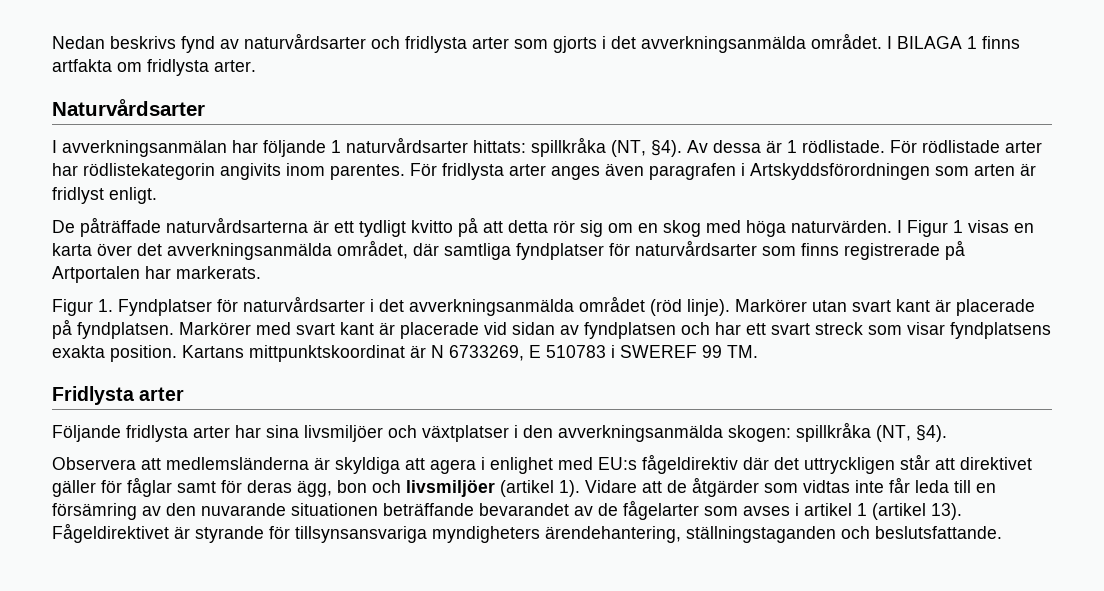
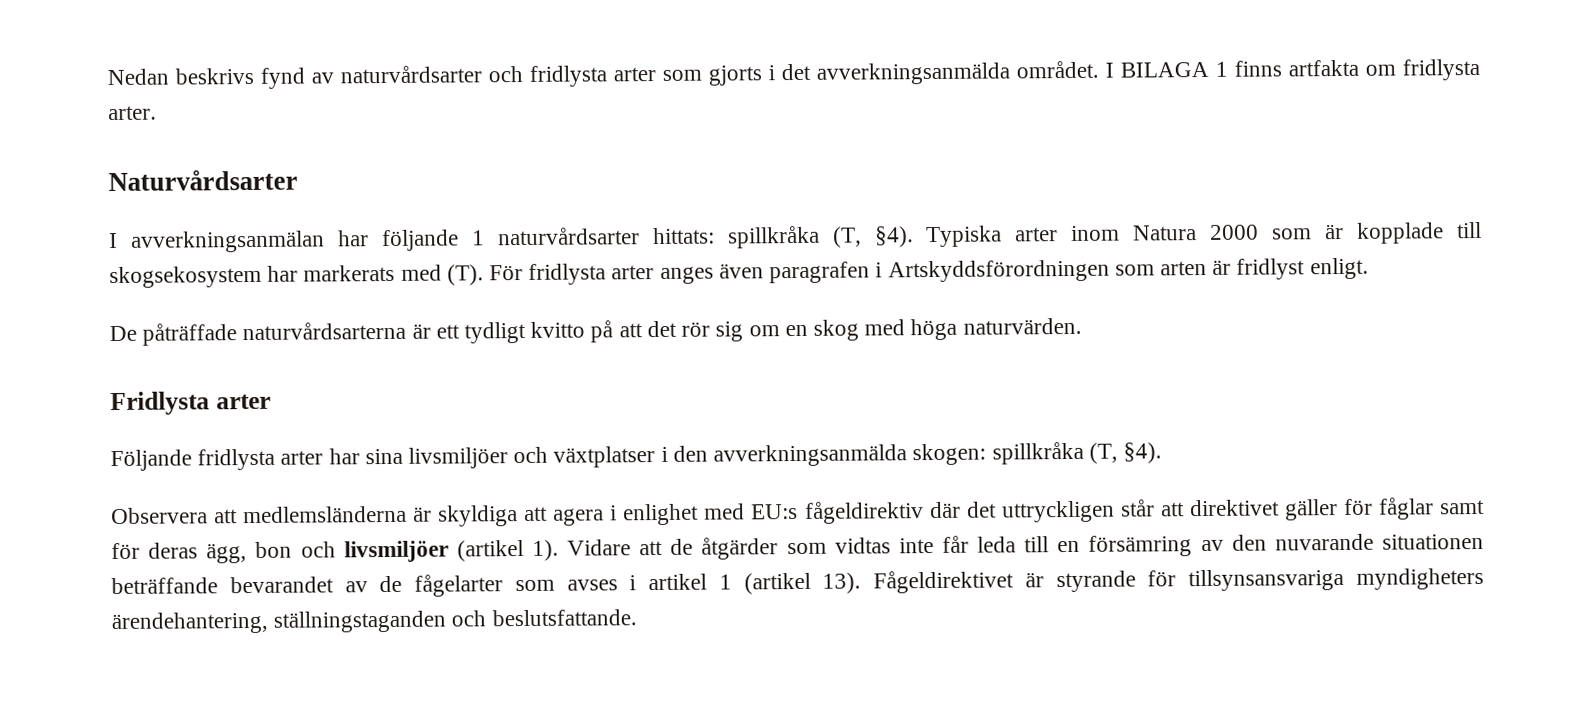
[611,140,1042,157] [52,163,405,180] (NT, §4). Av dessa är 1 rödlistade. För rödlistade arter har rödlistekategorin angivits inom parentes. -> [832,221,1482,248] [109,264,484,289] (T, §4). Typiska arter inom Natura 2000 som är kopplade till skogsekosystem har markerats med (T).
[508,220,548,233] detta -> [646,320,677,338] det
[897,220,1034,237] [52,240,965,260] [52,266,261,283] [52,296,1035,316] [52,319,1051,339] [52,345,758,362] I Figur 1 visas en karta över det avverkningsanmälda området, där samtliga fyndplatser för naturvårdsarter som finns registrerade på Artportalen har markerats. // Figur 1. Fyndplatser för naturvårdsarter i det avverkningsanmälda området (röd linje). Markörer utan svart kant är placerade på fyndplatsen. Markörer med svart kant är placerade vid sidan av fyndplatsen och har ett svart streck som visar fyndplatsens exakta position. Kartans mittpunktskoordinat är N 6733269, E 510783 i SWEREF 99 TM. -> (1082, 326) none
[876,425,911,442] (NT, -> [1088,442,1118,464] (T,

